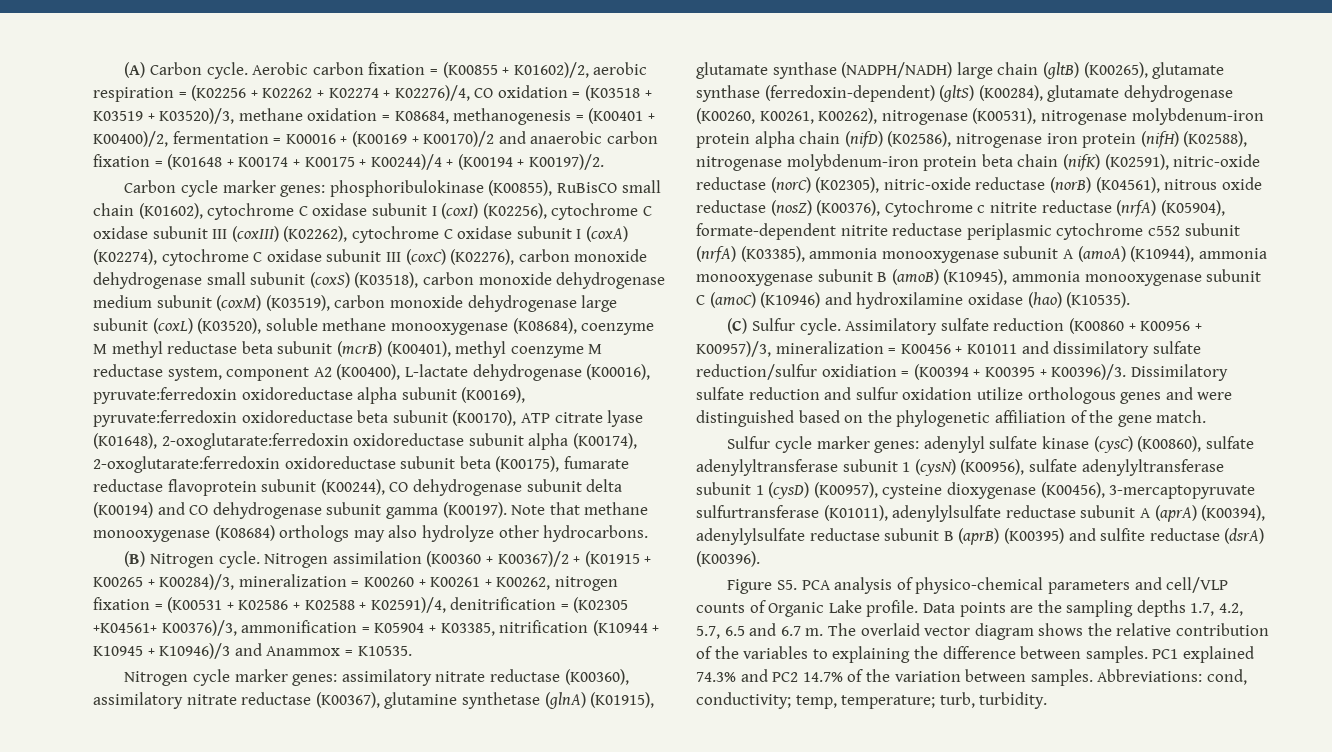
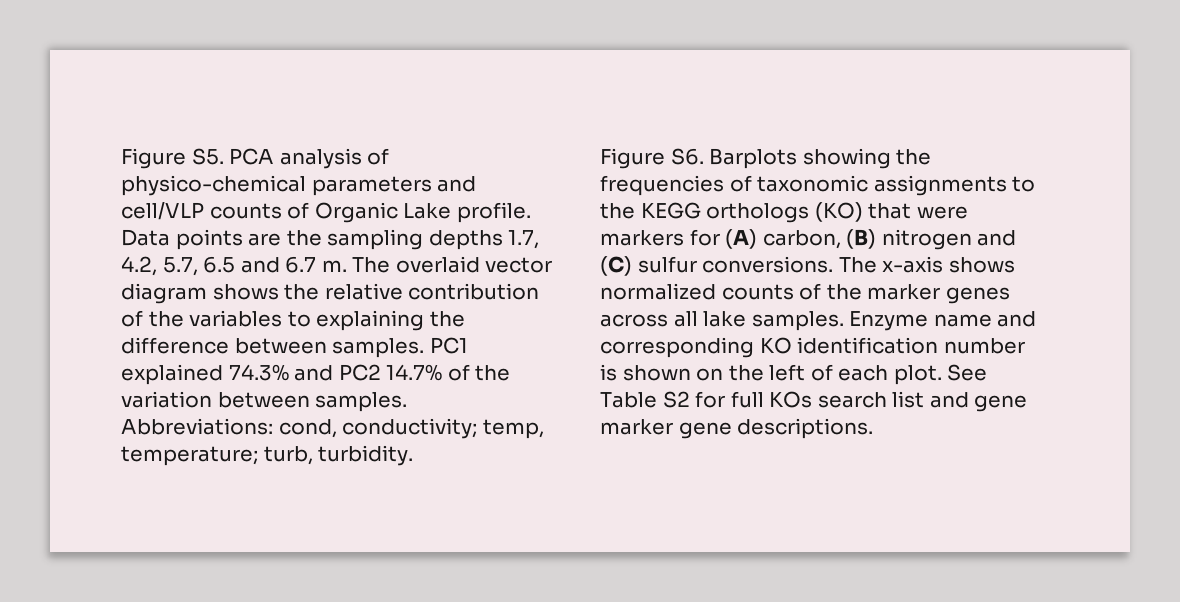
[124,62,648,79] [93,85,652,102] [93,108,655,125] [93,131,658,147] [93,154,605,170] [124,180,661,197] [93,203,652,220] [93,226,628,243] [93,249,648,266] [93,272,666,289] [93,295,618,312] [93,318,655,335] [93,341,603,358] [93,364,651,381] [93,387,526,404] [93,410,644,427] [93,433,637,450] [93,456,629,473] [93,479,623,496] [93,502,649,519] [93,525,649,542] [124,551,652,568] [93,574,618,591] [93,597,629,613] [93,620,660,636] [93,643,412,659] [124,669,629,686] [93,692,655,709] [696,62,1225,79] [696,85,1233,102] [696,108,1264,125] [696,131,1248,148] [696,154,1261,171] [696,177,1262,193] [696,200,1225,217] [696,223,1240,240] [696,246,1267,263] [696,269,1262,286] [696,292,1131,309] [727,318,1202,335] [696,341,1201,358] [696,364,1228,381] [696,387,1233,404] [696,410,1207,427] [727,436,1254,453] [696,459,1224,476] [696,482,1256,499] [696,505,1266,522] [696,528,1265,545] [696,551,760,567] (A) Carbon cycle. Aerobic carbon fixation = (K00855 + K01602)/2, aerobic respiration = (K02256 + K02262 + K02274 + K02276)/4, CO oxidation = (K03518 + K03519 + K03520)/3, methane oxidation = K08684, methanogenesis = (K00401 + K00400)/2, fermentation = K00016 + (K00169 + K00170)/2 and anaerobic carbon fixation = (K01648 + K00174 + K00175 + K00244)/4 + (K00194 + K00197)/2. // Carbon cycle marker genes: phosphoribulokinase (K00855), RuBisCO small chain (K01602), cytochrome C oxidase subunit I (coxI) (K02256), cytochrome C oxidase subunit III (coxIII) (K02262), cytochrome C oxidase subunit I (coxA) (K02274), cytochrome C oxidase subunit III (coxC) (K02276), carbon monoxide dehydrogenase small subunit (coxS) (K03518), carbon monoxide dehydrogenase medium subunit (coxM) (K03519), carbon monoxide dehydrogenase large subunit (coxL) (K03520), soluble methane monooxygenase (K08684), coenzyme M methyl reductase beta subunit (mcrB) (K00401), methyl coenzyme M reductase system, component A2 (K00400), L-lactate dehydrogenase (K00016), pyruvate:ferredoxin oxidoreductase alpha subunit (K00169), pyruvate:ferredoxin oxidoreductase beta subunit (K00170), ATP citrate lyase (K01648), 2-oxoglutarate:ferredoxin oxidoreductase subunit alpha (K00174), 2-oxoglutarate:ferredoxin oxidoreductase subunit beta (K00175), fumarate reductase flavoprotein subunit (K00244), CO dehydrogenase subunit delta (K00194) and CO dehydrogenase subunit gamma (K00197). Note that methane monooxygenase (K08684) orthologs may also hydrolyze other hydrocarbons. // (B) Nitrogen cycle. Nitrogen assimilation (K00360 + K00367)/2 + (K01915 + K00265 + K00284)/3, mineralization = K00260 + K00261 + K00262, nitrogen fixation = (K00531 + K02586 + K02588 + K02591)/4, denitrification = (K02305 +K04561+ K00376)/3, ammonification = K05904 + K03385, nitrification (K10944 + K10945 + K10946)/3 and Anammox = K10535. // Nitrogen cycle marker genes: assimilatory nitrate reductase (K00360), assimilatory nitrate reductase (K00367), glutamine synthetase (glnA) (K01915), glutamate synthase (NADPH/NADH) large chain (gltB) (K00265), glutamate synthase (ferredoxin-dependent) (gltS) (K00284), glutamate dehydrogenase (K00260, K00261, K00262), nitrogenase (K00531), nitrogenase molybdenum-iron protein alpha chain (nifD) (K02586), nitrogenase iron protein (nifH) (K02588), nitrogenase molybdenum-iron protein beta chain (nifK) (K02591), nitric-oxide reductase (norC) (K02305), nitric-oxide reductase (norB) (K04561), nitrous oxide reductase (nosZ) (K00376), Cytochrome c nitrite reductase (nrfA) (K05904), formate-dependent nitrite reductase periplasmic cytochrome c552 subunit (nrfA) (K03385), ammonia monooxygenase subunit A (amoA) (K10944), ammonia monooxygenase subunit B (amoB) (K10945), ammonia monooxygenase subunit C (amoC) (K10946) and hydroxilamine oxidase (hao) (K10535). // (C) Sulfur cycle. Assimilatory sulfate reduction (K00860 + K00956 + K00957)/3, mineralization = K00456 + K01011 and dissimilatory sulfate reduction/sulfur oxidiation = (K00394 + K00395 + K00396)/3. Dissimilatory sulfate reduction and sulfur oxidation utilize orthologous genes and were distinguished based on the phylogenetic affiliation of the gene match. // Sulfur cycle marker genes: adenylyl sulfate kinase (cysC) (K00860), sulfate adenylyltransferase subunit 1 (cysN) (K00956), sulfate adenylyltransferase subunit 1 (cysD) (K00957), cysteine dioxygenase (K00456), 3-mercaptopyruvate sulfurtransferase (K01011), adenylylsulfate reductase subunit A (aprA) (K00394), adenylylsulfate reductase subunit B (aprB) (K00395) and sulfite reductase (dsrA) (K00396). // -> (121, 158) none
(1048, 700) none -> [600,148,932,169] [600,175,1036,196] [600,202,968,223] [600,229,1017,250] [600,256,1015,276] [600,283,1010,304] [600,311,1037,331] [600,337,1025,358] [600,364,988,385] [600,391,1028,412] [600,418,874,439] // Figure S6. Barplots showing the frequencies of taxonomic assignments to the KEGG orthologs (KO) that were markers for (A) carbon, (B) nitrogen and (C) sulfur conversions. The x-axis shows normalized counts of the marker genes across all lake samples. Enzyme name and corresponding KO identification number is shown on the left of each plot. See Table S2 for full KOs search list and gene marker gene descriptions.

